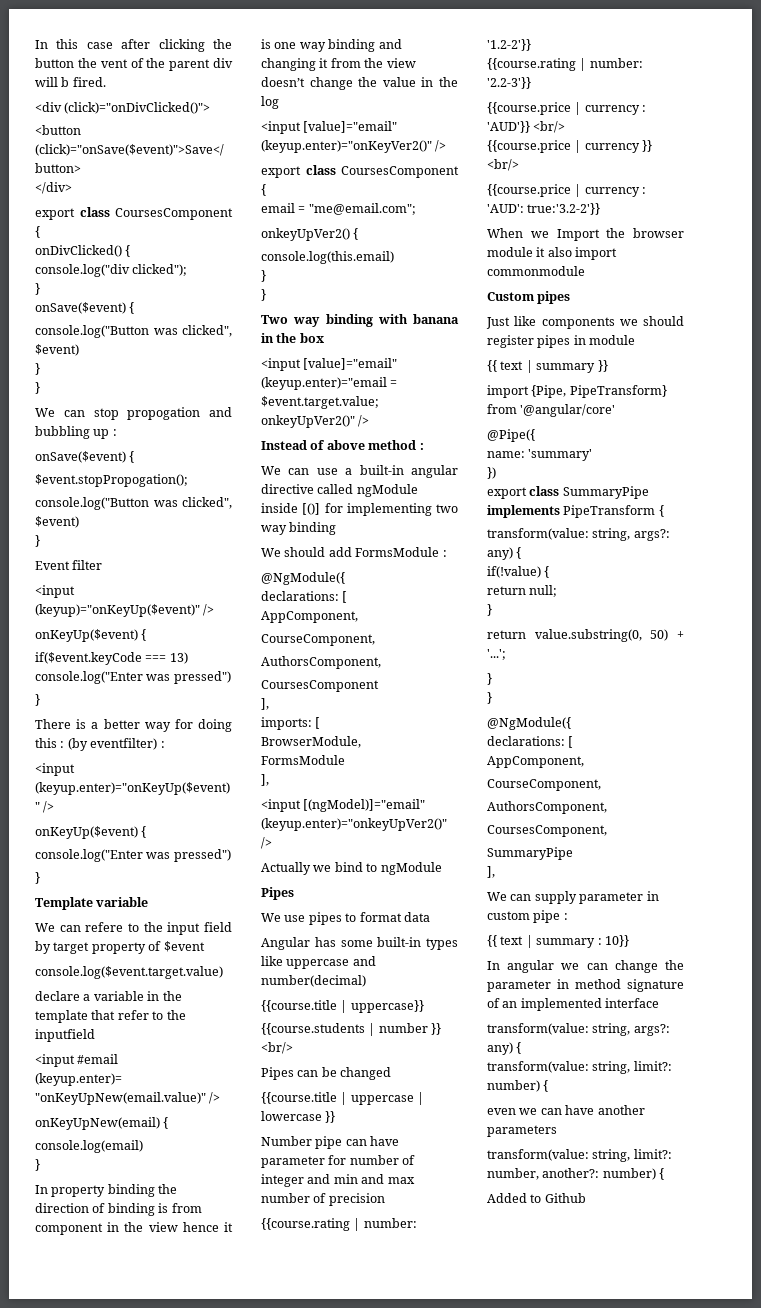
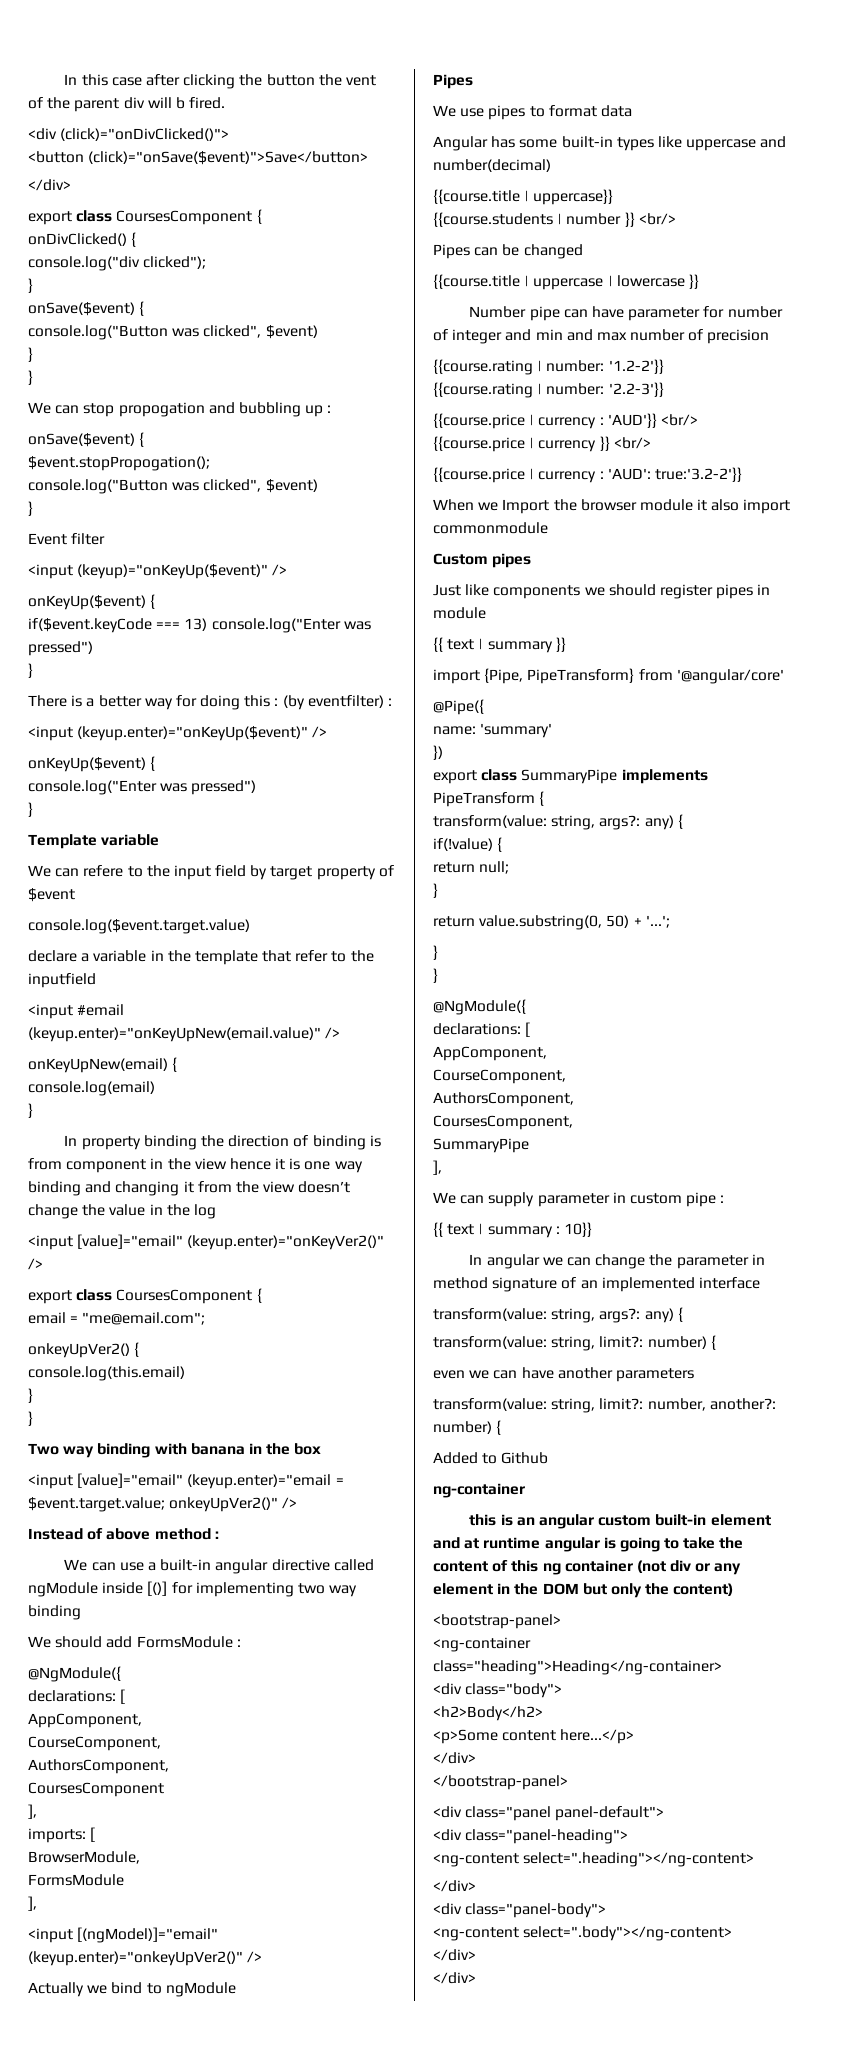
(586, 1198) none -> [433,1483,525,1498] [469,1514,771,1529] [433,1537,744,1552] [433,1560,742,1575] [433,1583,734,1598] [433,1614,561,1629] [433,1637,531,1652] [433,1660,722,1675] [433,1683,563,1698] [433,1706,543,1721] [433,1729,635,1744] [433,1752,476,1764] [433,1775,568,1790] [433,1806,665,1821] [433,1829,629,1844] [433,1852,755,1867] [433,1880,476,1892] [433,1903,607,1918] [433,1926,733,1941] [433,1949,476,1961] [433,1972,476,1984] // ng-container // this is an angular custom built-in element and at runtime angular is going to take the content of this ng container (not div or any element in the DOM but only the content) // <bootstrap-panel> // <ng-container class="heading">Heading</ng-container> // <div class="body"> // <h2>Body</h2> // <p>Some content here...</p> // </div> // </bootstrap-panel> // <div class="panel panel-default"> // <div class="panel-heading"> // <ng-content select=".heading"></ng-content> // </div> // <div class="panel-body"> // <ng-content select=".body"></ng-content> // </div> // </div>

